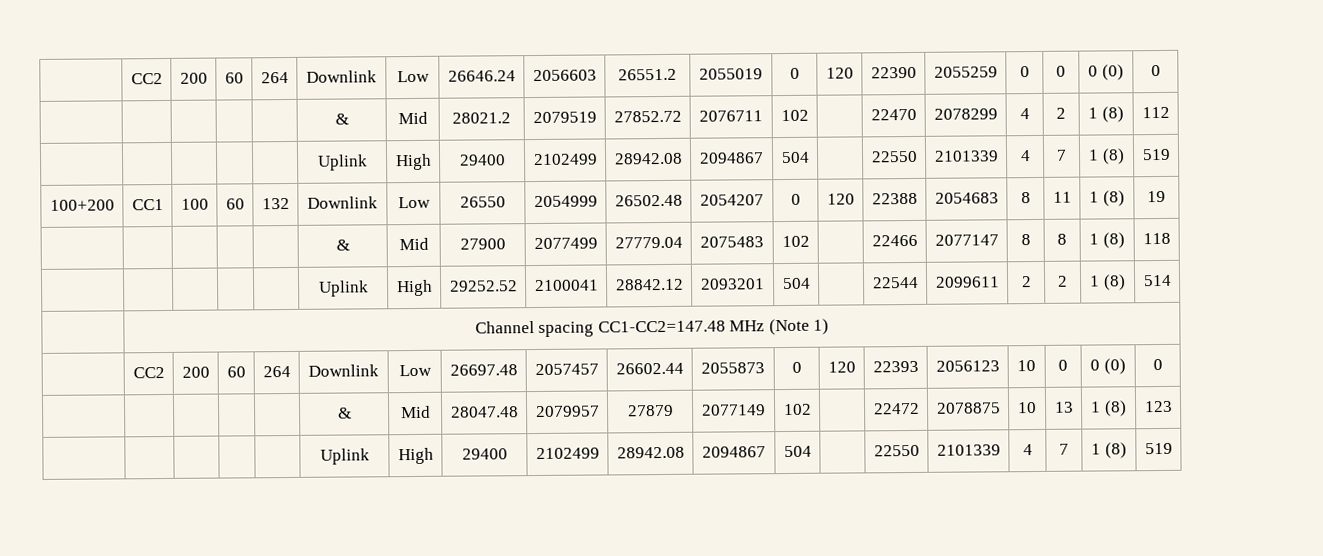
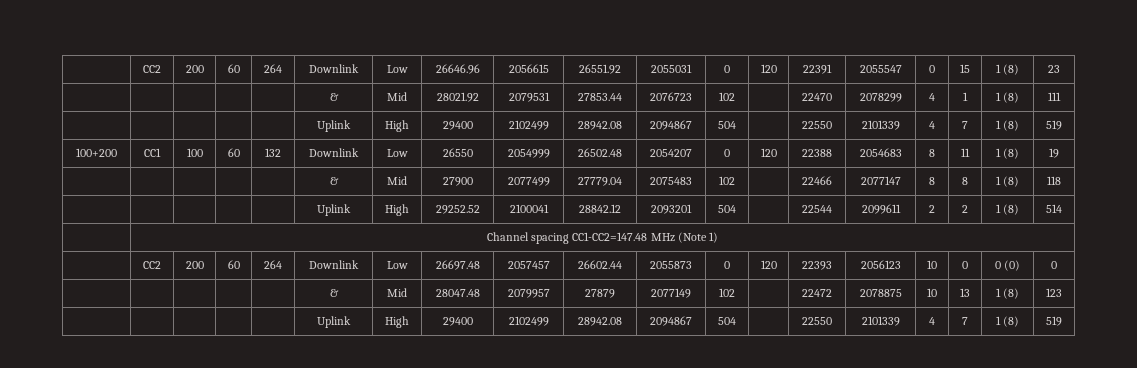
[130,73,163,85] [179,72,208,84] [224,72,244,84] [260,71,289,84] [306,70,377,83] [396,70,430,83] [447,70,516,82] [532,69,597,82] [618,68,677,81] [699,68,763,80] [789,67,800,79] [825,67,854,79] [870,66,917,79] [933,66,998,78] [1019,66,1030,78] [1056,65,1066,77] [1088,64,1124,81] [1150,64,1161,77] [334,113,349,125] [397,111,428,125] [452,112,511,124] [532,111,597,124] [613,110,682,123] [699,110,763,122] | CC2 | 200 | 60 | 264 | Downlink | Low | 26646.24 | 2056603 | 26551.2 | 2055019 | 0 | 120 | 22390 | 2055259 | 0 | 0 | 0 (0) | 0 // | | | | | & | Mid | 28021.2 | 2079519 | 27852.72 | 2076711 -> [143,65,161,73] [185,65,204,73] [227,64,240,73] [264,64,282,73] [309,64,359,73] [386,65,408,73] [435,64,480,74] [508,64,549,73] [579,64,621,74] [651,64,692,73] [724,65,730,73] [760,64,777,73] [803,64,832,74] [859,65,902,73] [929,65,935,73] [960,64,970,73] [995,64,1020,75] [1048,65,1060,73] [329,93,339,101] [387,92,407,101] [436,92,479,102] [508,92,550,102] [578,93,622,101] [650,92,692,101] | CC2 | 200 | 60 | 264 | Downlink | Low | 26646.96 | 2056615 | 26551.92 | 2055031 | 0 | 120 | 22391 | 2055547 | 0 | 15 | 1 (8) | 23 // | | | | | & | Mid | 28021.92 | 2079531 | 27853.44 | 2076723
[1056,107,1066,119] [1088,106,1124,123] [1141,106,1170,119] 2 | 1 (8) | 112 -> [963,92,968,101] [995,92,1020,103] [1048,92,1061,101] 1 | 1 (8) | 111

